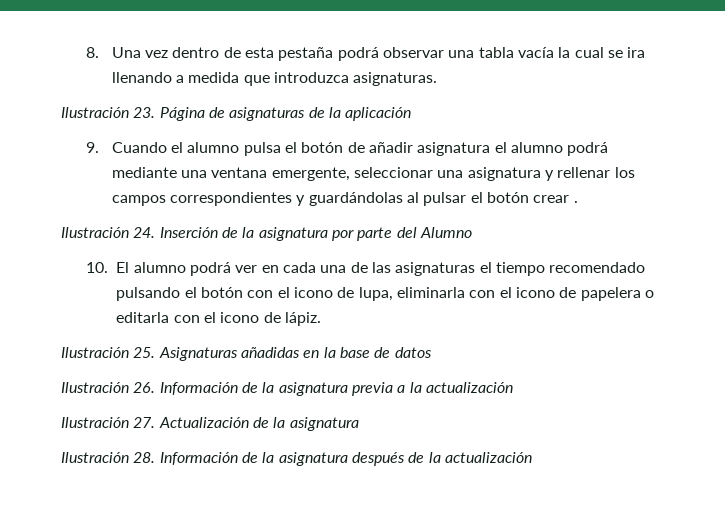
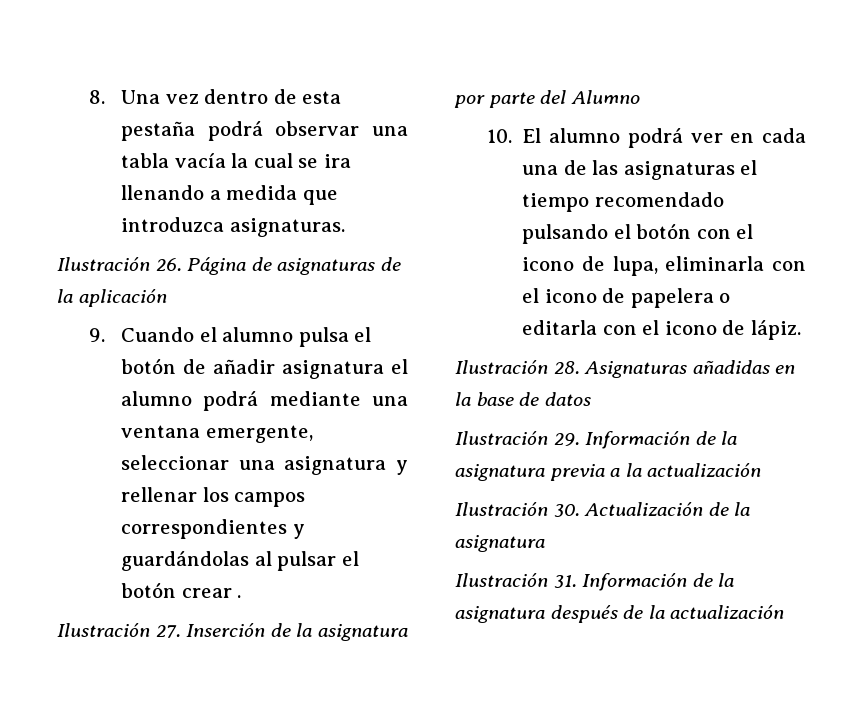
[133,107,156,118] 23. -> [155,258,182,271] 26.
[133,227,156,238] 24. -> [155,625,181,638] 27.
[133,347,156,358] 25. -> [553,361,580,374] 28.
[133,382,156,393] 26. -> [553,433,580,446] 29.
[133,417,156,428] 27. -> [553,504,580,517] 30.
[133,452,156,463] 28. -> [553,575,577,588] 31.

